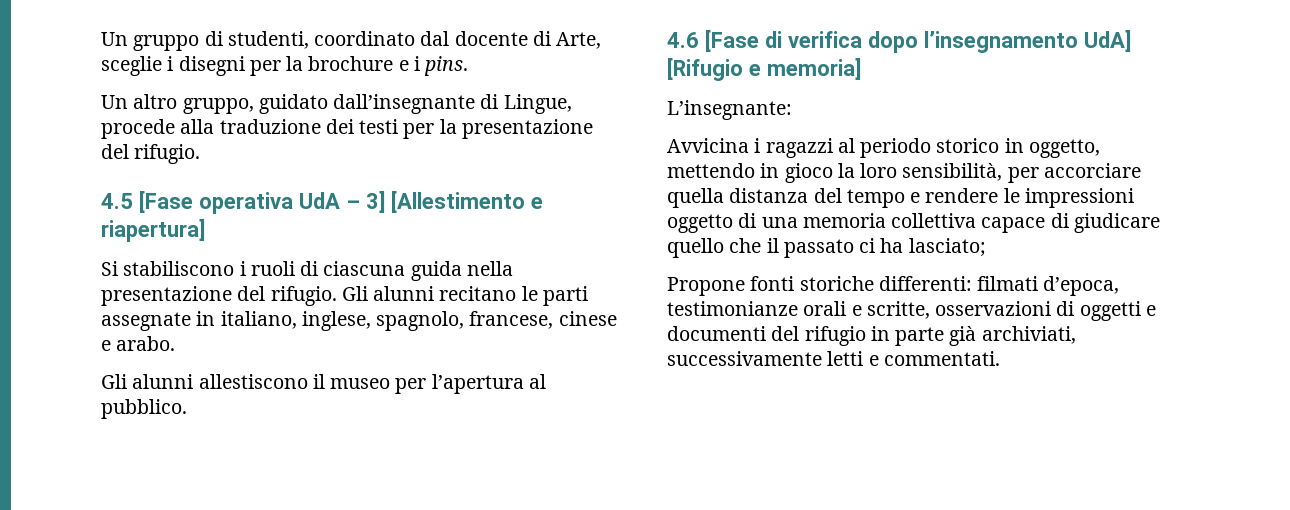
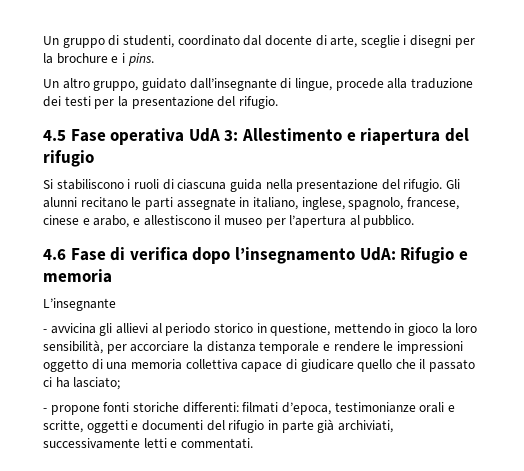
[556,32,602,49] Arte, -> [330,35,358,48] arte,
[503,94,572,114] Lingue, -> [294,78,332,91] lingue,
[138,191,193,213] [Fase -> [70,129,106,142] Fase
[345,191,543,213] [101,219,205,242] – 3] [Allestimento e riapertura] -> [224,128,469,145] [43,150,94,167] 3: Allestimento e riapertura del rifugio
[116,336,176,351] [101,374,194,389] arabo. // Gli alunni -> [93,215,140,228] arabo, e
[704,30,759,52] [Fase -> [70,248,106,261] Fase
[1083,30,1131,52] [667,58,861,81] [667,100,792,120] [667,138,833,158] UdA] [Rifugio e memoria] // L’insegnante: // Avvicina i ragazzi -> [359,247,468,264] [43,269,112,283] [43,298,116,311] [43,323,148,336] UdA: Rifugio e memoria // L’insegnante // - avvicina gli allievi
[1028,139,1100,158] oggetto, -> [270,323,331,336] questione,
[667,188,905,208] quella distanza del tempo -> [192,341,320,354] la distanza temporale
[667,277,745,296] Propone -> [43,405,100,415] - propone
[935,301,1075,316] osservazioni di -> (83, 426) none

